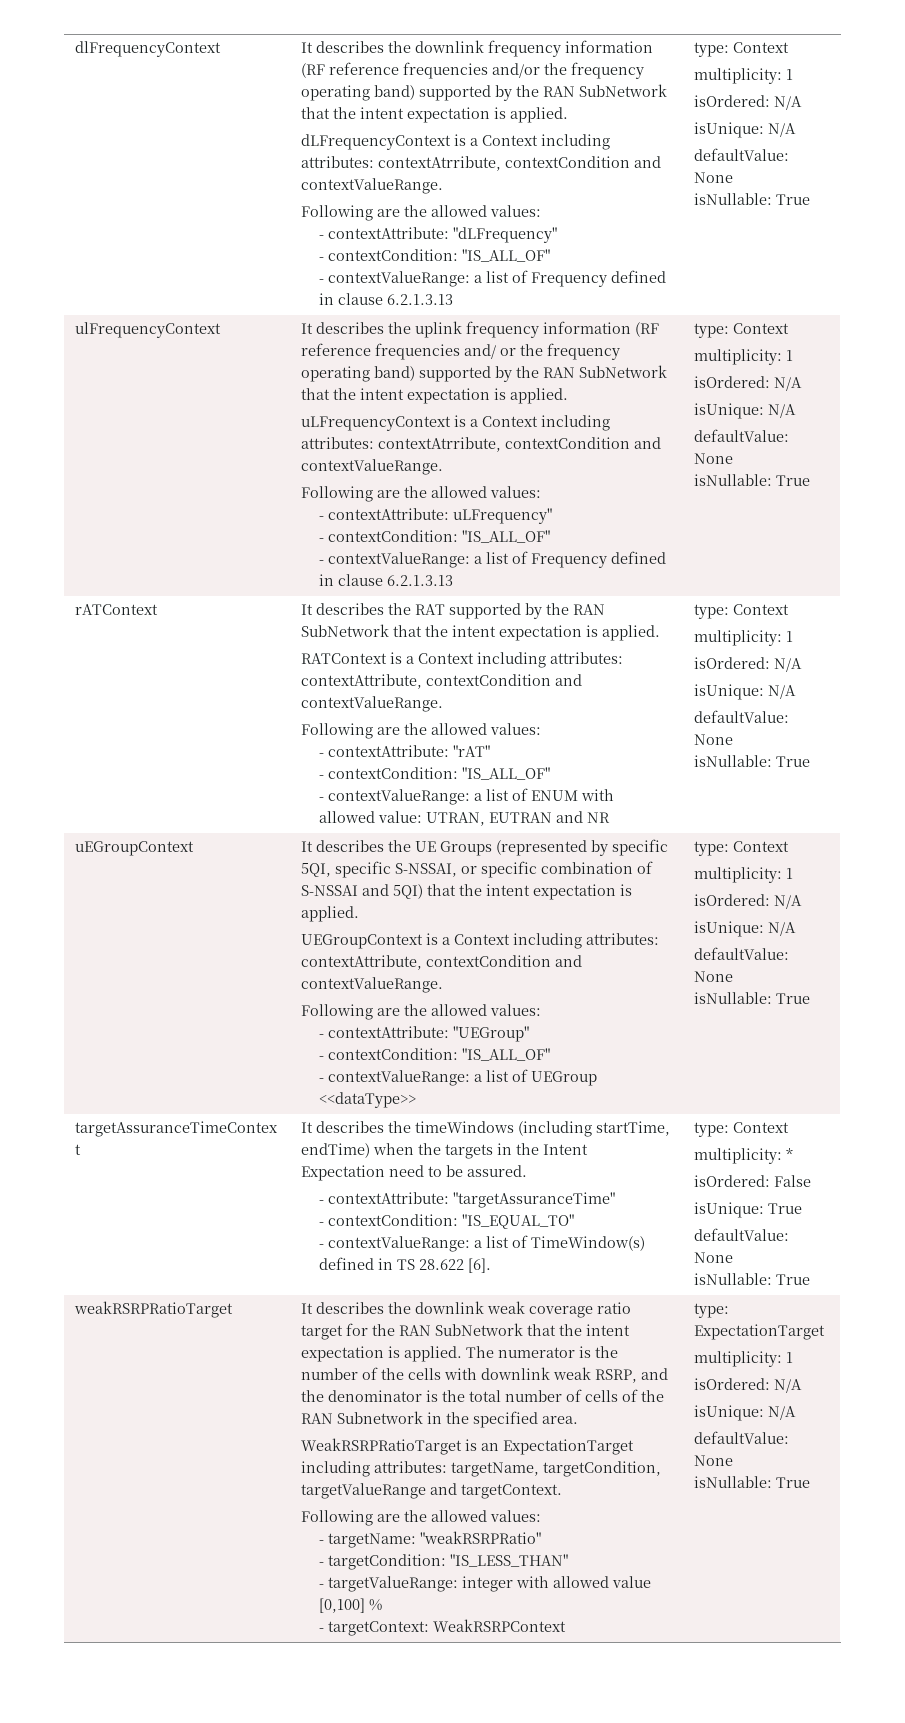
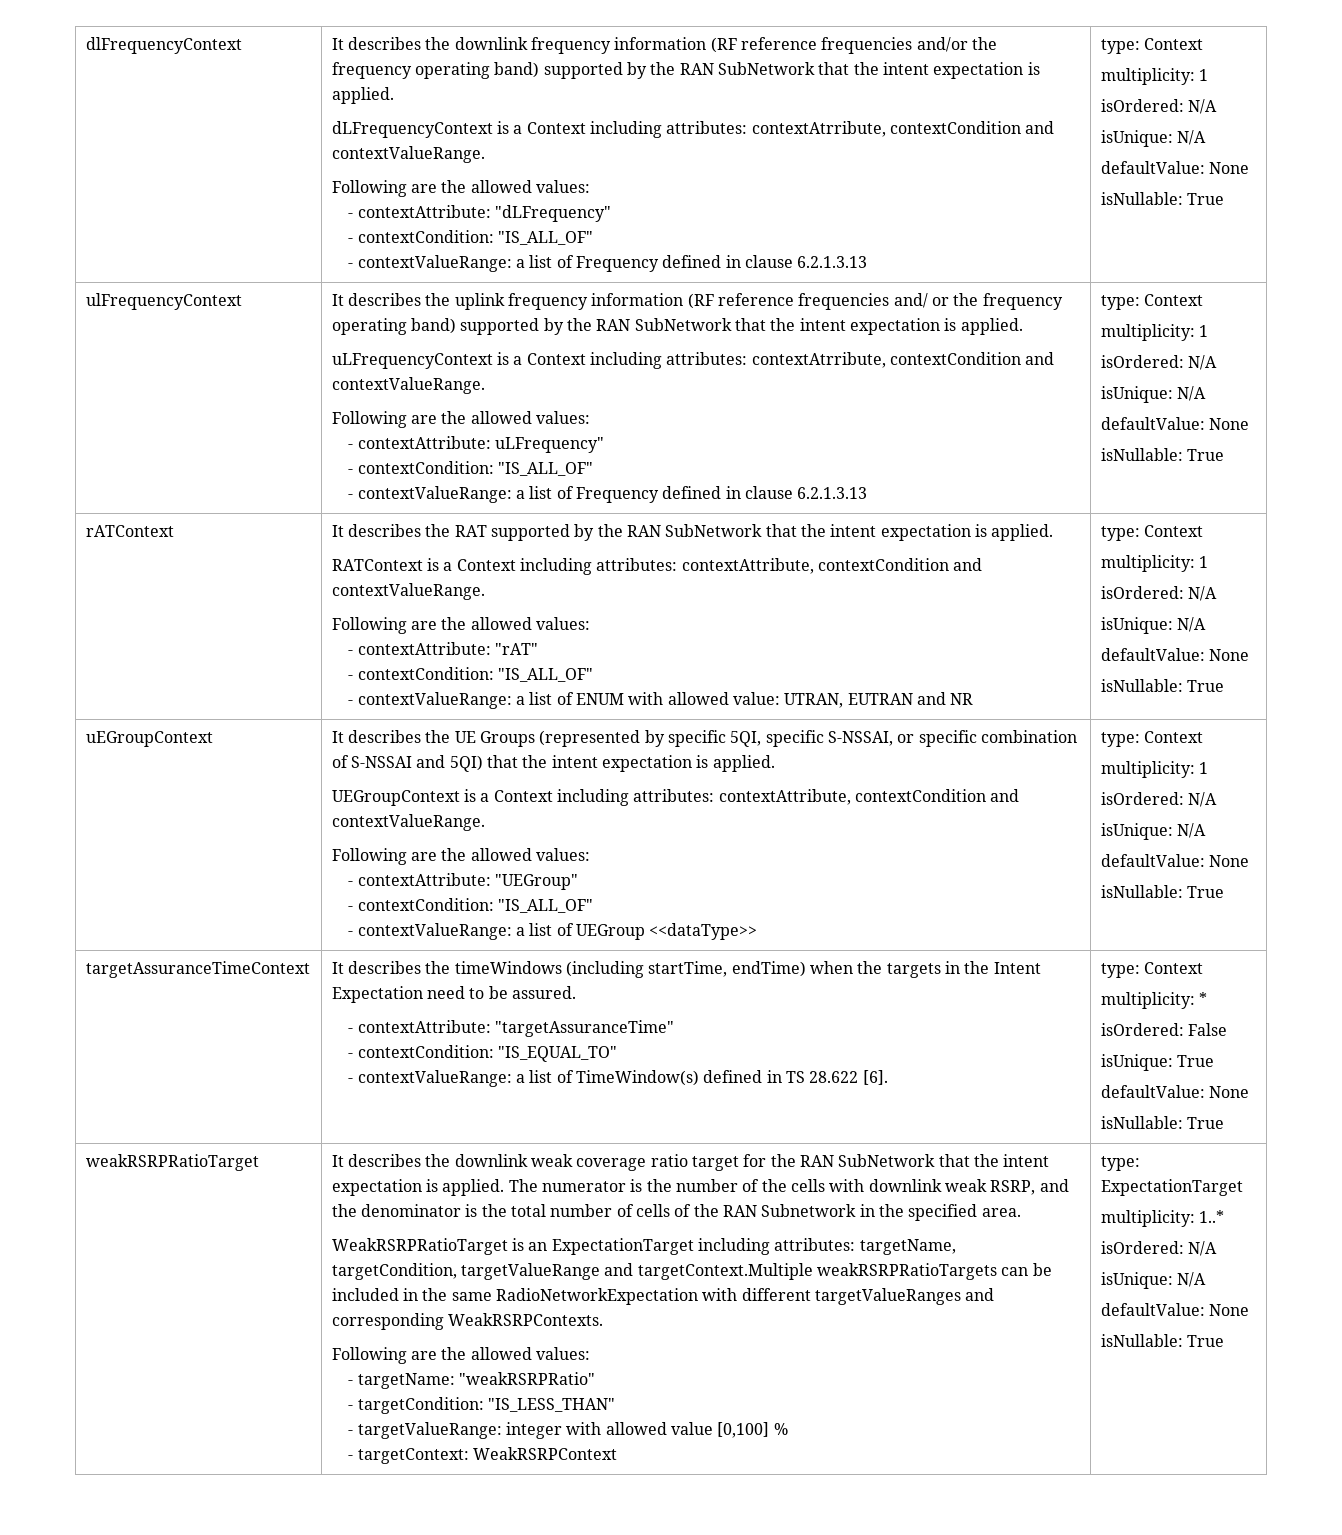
[460,1484,562,1499] targetContext. -> [637,1263,1052,1280] [331,1288,995,1305] [331,1313,604,1330] targetContext.Multiple weakRSRPRatioTargets can be included in the same RadioNetworkExpectation with different targetValueRanges and corresponding WeakRSRPContexts.
[785,1352,793,1363] 1 -> [1199,1210,1225,1223] 1..*

